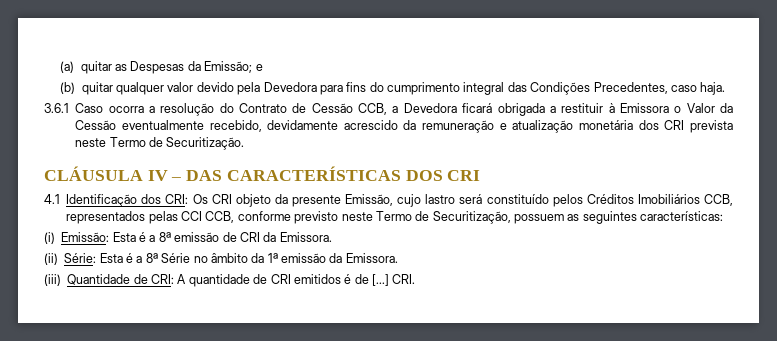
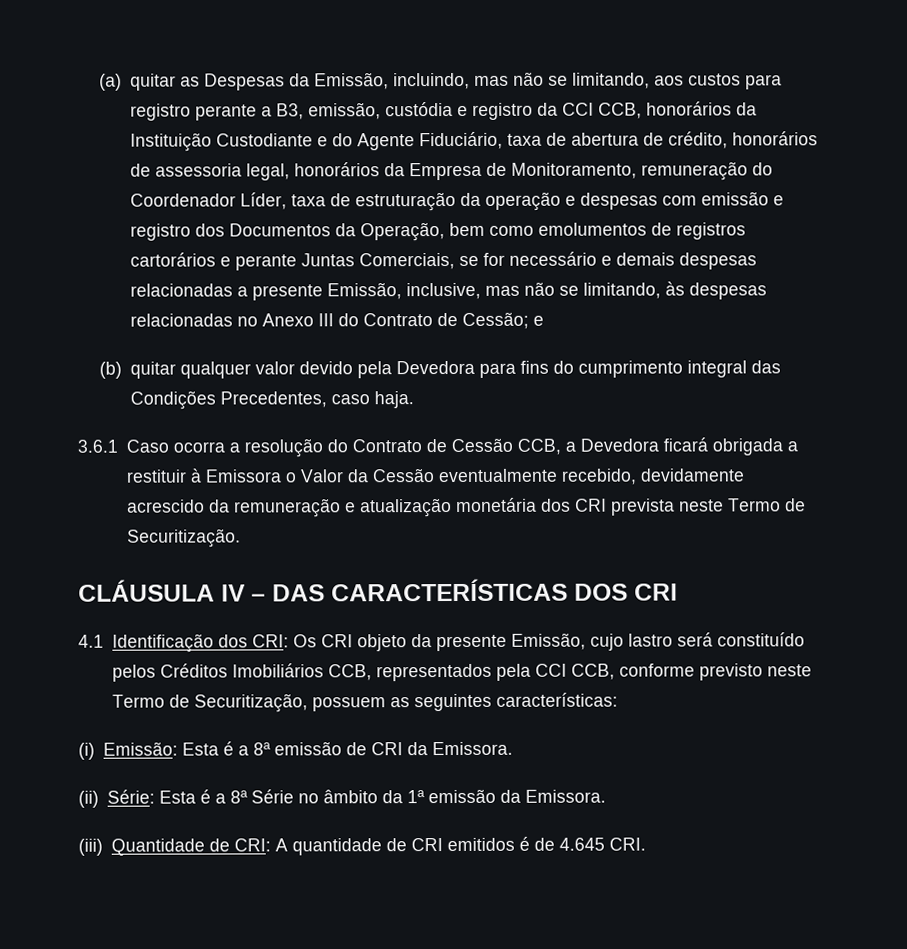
[204,61,253,73] Emissão; -> [314,71,783,90] [130,101,758,121] [130,131,819,152] [130,161,774,181] [130,191,785,212] [130,222,747,242] [130,251,758,271] [130,281,768,301] [130,311,530,329] Emissão, incluindo, mas não se limitando, aos custos para registro perante a B3, emissão, custódia e registro da CCI CCB, honorários da Instituição Custodiante e do Agente Fiduciário, taxa de abertura de crédito, honorários de assessoria legal, honorários da Empresa de Monitoramento, remuneração do Coordenador Líder, taxa de estruturação da operação e despesas com emissão e registro dos Documentos da Operação, bem como emolumentos de registros cartorários e perante Juntas Comerciais, se for necessário e demais despesas relacionadas a presente Emissão, inclusive, mas não se limitando, às despesas relacionadas no Anexo III do Contrato de Cessão;
[148,211,178,224] pelas -> [495,663,531,681] pela
[372,274,389,286] [...] -> [558,837,605,851] 4.645

